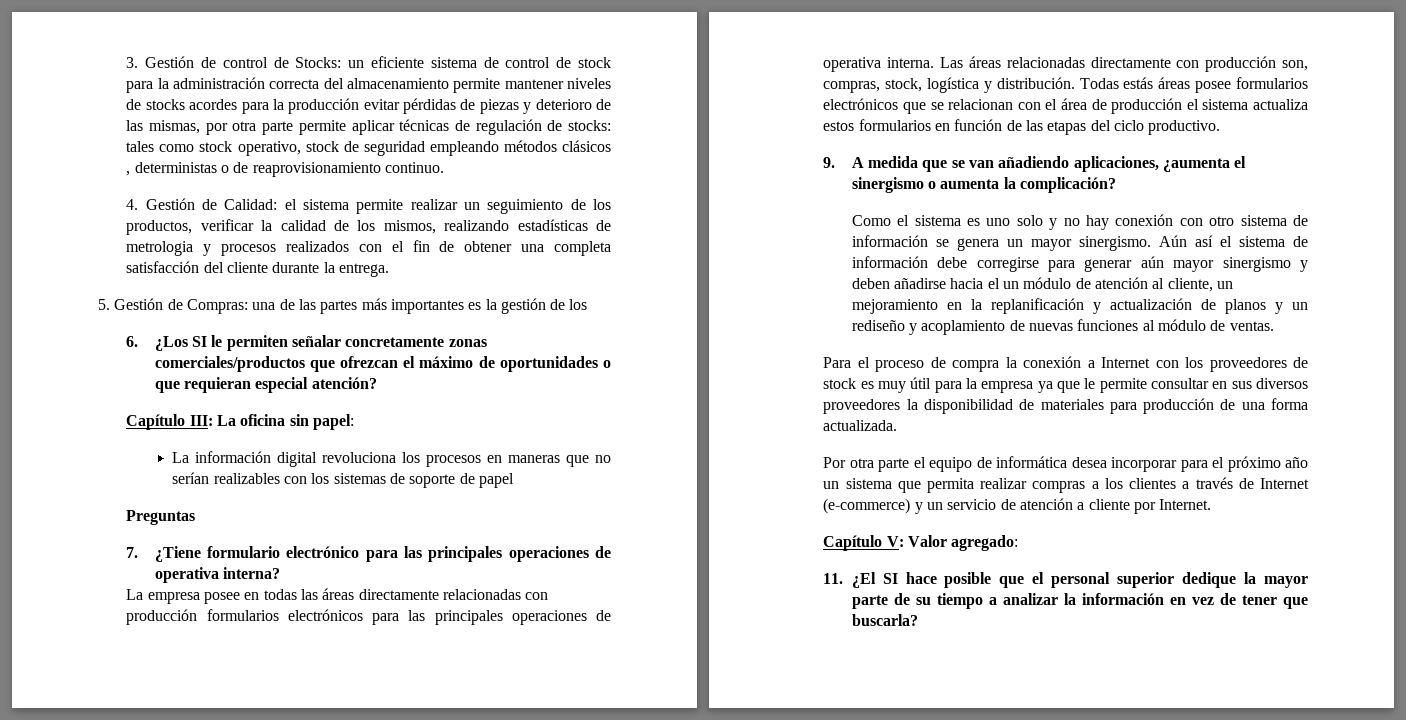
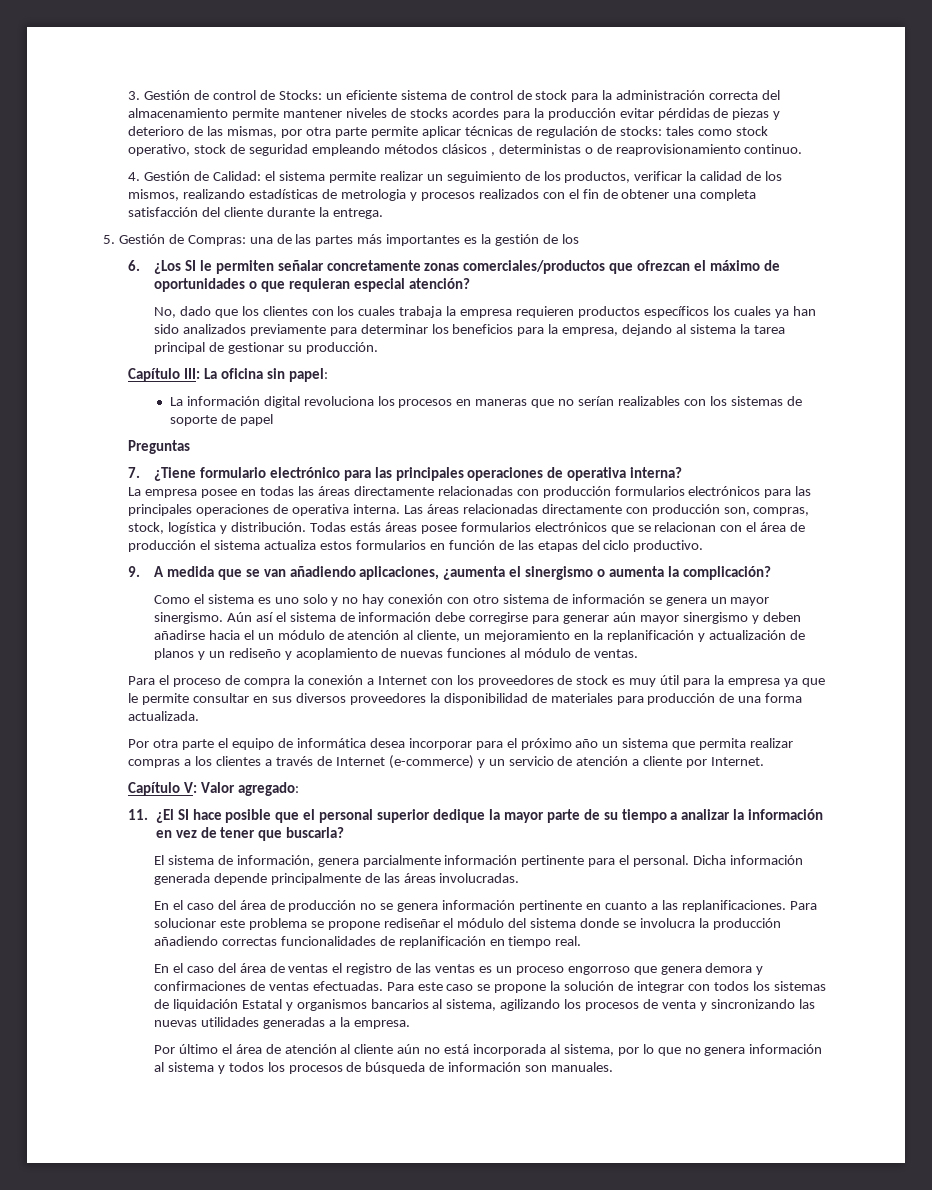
(377, 383) none -> [153,306,816,318] [153,324,785,336] [153,342,378,354] // No, dado que los clientes con los cuales trabaja la empresa requieren productos específicos los cuales ya han sido analizados previamente para determinar los beneficios para la empresa, dejando al sistema la tarea principal de gestionar su producción.
(918, 620) none -> [153,855,803,867] [153,873,520,885] [153,900,817,912] [153,918,781,930] [153,936,582,948] [153,963,764,975] [153,981,826,993] [153,999,815,1011] [153,1017,410,1029] [153,1044,823,1056] [153,1062,614,1074] // El sistema de información, genera parcialmente información pertinente para el personal. Dicha información generada depende principalmente de las áreas involucradas. // En el caso del área de producción no se genera información pertinente en cuanto a las replanificaciones. Para solucionar este problema se propone rediseñar el módulo del sistema donde se involucra la producción añadiendo correctas funcionalidades de replanificación en tiempo real. // En el caso del área de ventas el registro de las ventas es un proceso engorroso que genera demora y confirmaciones de ventas efectuadas. Para este caso se propone la solución de integrar con todos los sistemas de liquidación Estatal y organismos bancarios al sistema, agilizando los procesos de venta y sincronizando las nuevas utilidades generadas a la empresa. // Por último el área de atención al cliente aún no está incorporada al sistema, por lo que no genera información al sistema y todos los procesos de búsqueda de información son manuales.

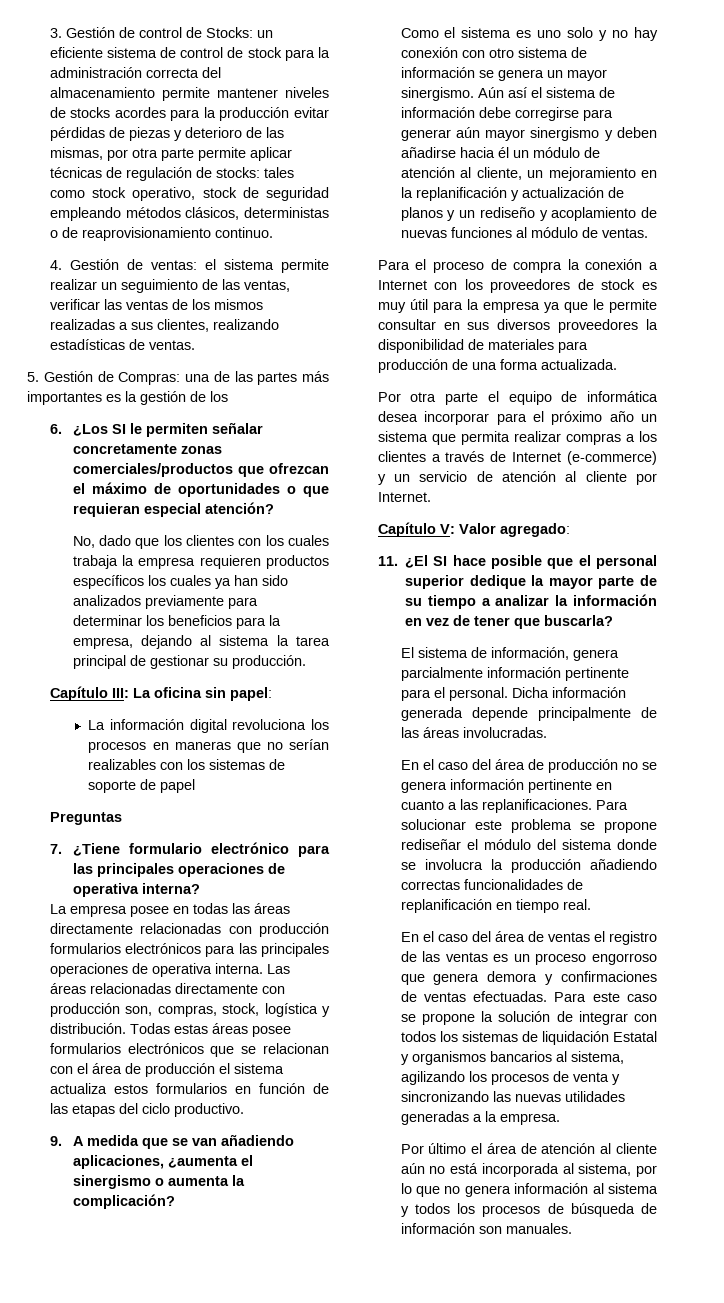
[441,144,495,156] clásicos , -> [185,207,240,220] clásicos,
[213,171,262,181] Calidad: -> [150,260,197,270] ventas:
[543,171,783,183] [128,189,757,201] [128,207,384,219] los productos, verificar la calidad de los mismos, realizando estadísticas de metrologia y procesos realizados con el fin de obtener una completa satisfacción del cliente durante la entrega. -> [221,279,290,292] [49,299,263,310] [49,319,279,332] [49,339,195,350] las ventas, verificar las ventas de los mismos realizadas a sus clientes, realizando estadísticas de ventas.
[350,522,382,532] estás -> [173,1024,208,1034] estas
[243,630,254,640] el -> [497,147,509,158] él
[632,759,640,766] a -> [565,471,577,482] al

